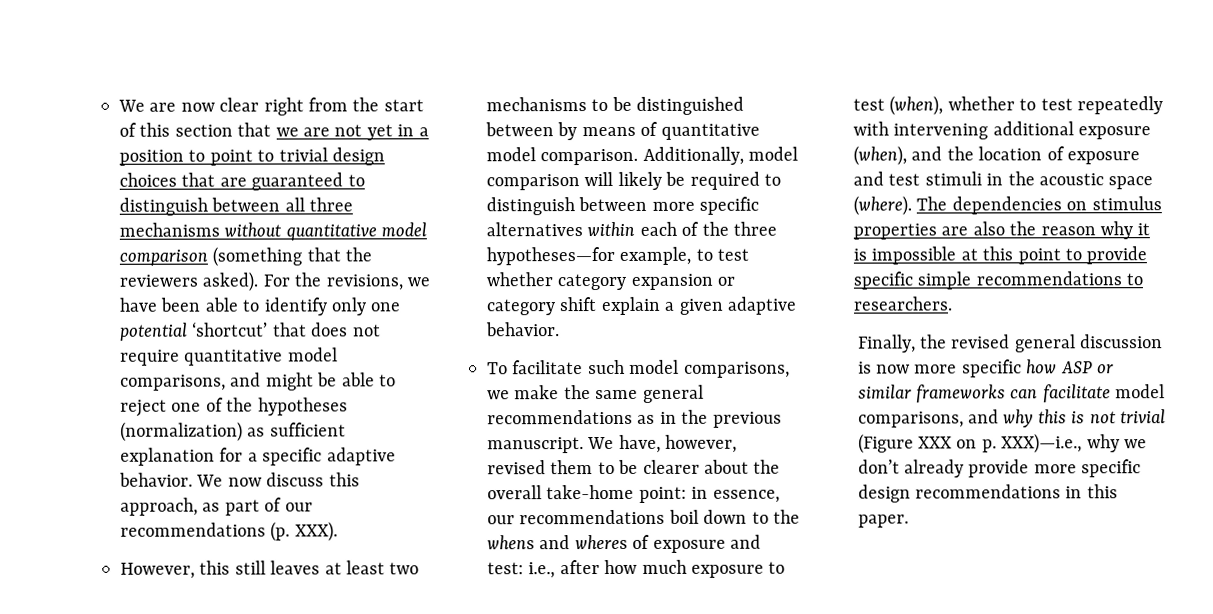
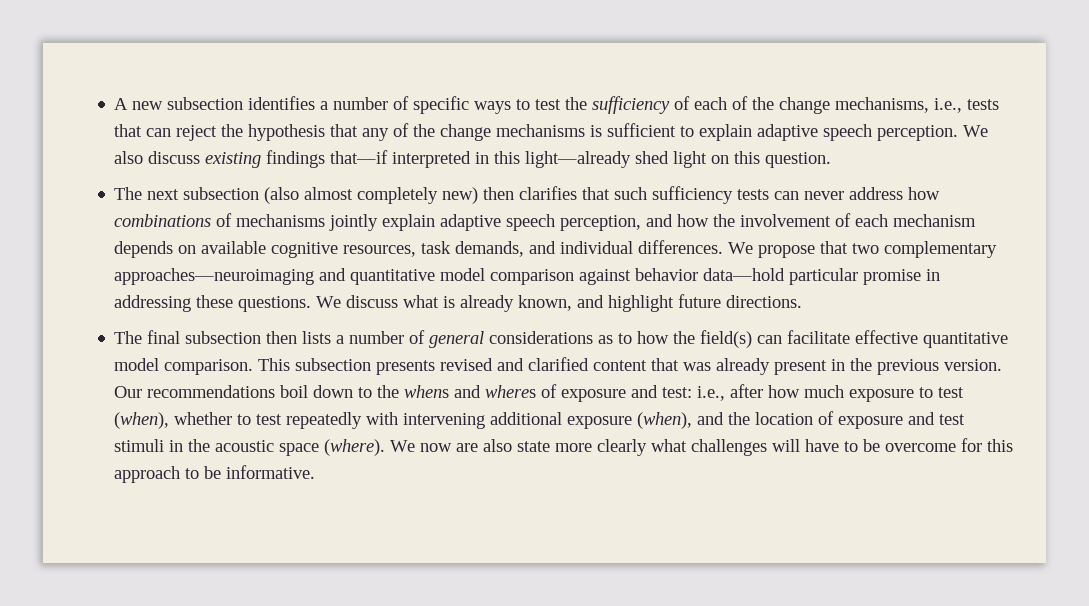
[118,97,424,116] [119,122,429,141] [119,147,385,166] [119,172,365,191] [119,197,354,216] [119,222,428,241] [119,246,373,267] [119,271,430,292] [119,297,402,316] [120,321,381,341] [120,347,338,366] [120,372,396,391] [120,397,348,417] [120,421,346,442] [120,447,396,466] [119,472,360,487] [120,497,313,516] [120,521,338,542] [120,560,420,579] [486,96,745,115] [485,121,760,141] [486,146,799,166] [486,171,781,191] [486,196,760,216] [486,221,777,237] [486,246,750,266] [486,272,736,291] [486,296,797,316] [486,322,560,337] [487,359,790,378] [487,384,704,403] [487,409,782,428] [487,434,738,454] [487,459,781,475] [487,484,780,503] [487,515,515,525] We are now clear right from the start of this section that we are not yet in a position to point to trivial design choices that are guaranteed to distinguish between all three mechanisms without quantitative model comparison (something that the reviewers asked). For the revisions, we have been able to identify only one potential ‘shortcut’ that does not require quantitative model comparisons, and might be able to reject one of the hypotheses (normalization) as sufficient explanation for a specific adaptive behavior. We now discuss this approach, as part of our recommendations (p. XXX). // However, this still leaves at least two mechanisms to be distinguished between by means of quantitative model comparison. Additionally, model comparison will likely be required to distinguish between more specific alternatives within each of the three hypotheses—for example, to test whether category expansion or category shift explain a given adaptive behavior. // To facilitate such model comparisons, we make the same general recommendations as in the previous manuscript. We have, however, revised them to be clearer about the overall take-home point: in essence, our -> [114,96,1000,114] [114,123,989,141] [114,150,832,168] [114,186,941,204] [114,213,977,231] [114,240,998,258] [114,268,941,285] [114,294,803,312] [114,330,1009,348] [114,357,1003,375] [114,386,143,398] A new subsection identifies a number of specific ways to test the sufficiency of each of the change mechanisms, i.e., tests that can reject the hypothesis that any of the change mechanisms is sufficient to explain adaptive speech perception. We also discuss existing findings that—if interpreted in this light—already shed light on this question. // The next subsection (also almost completely new) then clarifies that such sufficiency tests can never address how combinations of mechanisms jointly explain adaptive speech perception, and how the involvement of each mechanism depends on available cognitive resources, task demands, and individual differences. We propose that two complementary approaches—neuroimaging and quantitative model comparison against behavior data—hold particular promise in addressing these questions. We discuss what is already known, and highlight future directions. // The final subsection then lists a number of general considerations as to how the field(s) can facilitate effective quantitative model comparison. This subsection presents revised and clarified content that was already present in the previous version. Our
[916,196,1162,215] [853,221,1151,240] [853,246,1148,265] [853,271,1144,290] [853,296,953,311] [857,334,1164,353] [857,359,1115,378] [857,384,1166,403] [857,409,1167,428] [857,433,1148,454] [857,459,1142,478] [857,484,1118,503] [857,514,909,528] The dependencies on stimulus properties are also the reason why it is impossible at this point to provide specific simple recommendations to researchers. // Finally, the revised general discussion is now more specific how ASP or similar frameworks can facilitate model comparisons, and why this is not trivial (Figure XXX on p. XXX)—i.e., why we don’t already provide more specific design recommendations in this paper. -> [390,438,1014,456] [114,465,316,483] We now are also state more clearly what challenges will have to be overcome for this approach to be informative.

